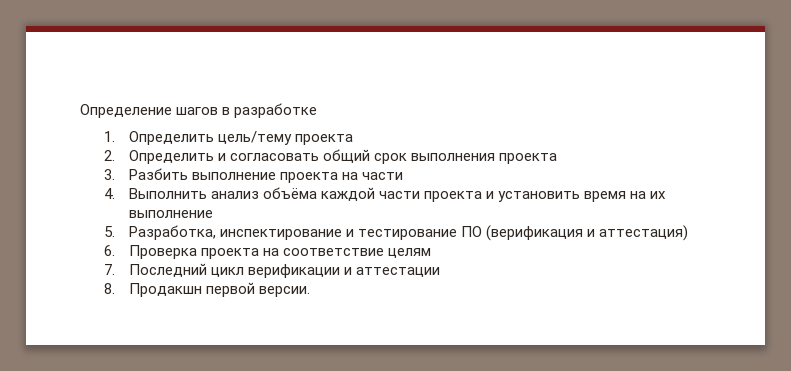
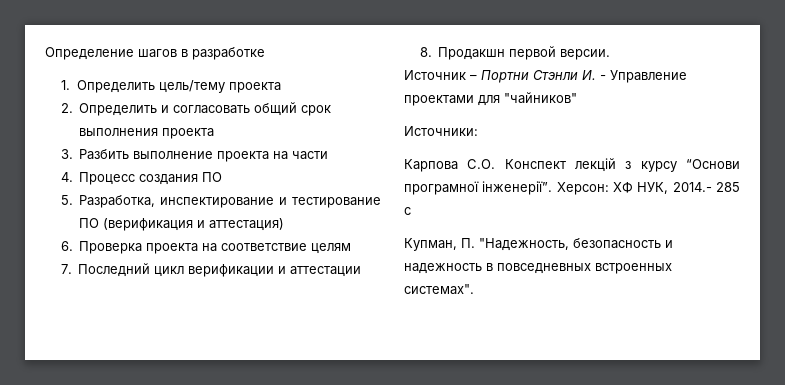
[128,187,667,202] [128,210,213,218] Выполнить анализ объёма каждой части проекта и установить время на их выполнение -> [79,172,223,185] Процесс создания ПО
(311, 291) none -> [404,70,687,83] [404,92,577,106] [404,126,478,136] [404,158,740,172] [404,181,740,195] [404,207,411,215] [404,238,673,251] [404,263,672,274] [404,284,474,295] // Источник – Портни Стэнли И. - Управление проектами для "чайников" // Источники: // Карпова С.О. Конспект лекцій з курсу “Основи програмної інженерії”. Херсон: ХФ НУК, 2014.- 285 с // Купман, П. "Надежность, безопасность и надежность в повседневных встроенных системах".

